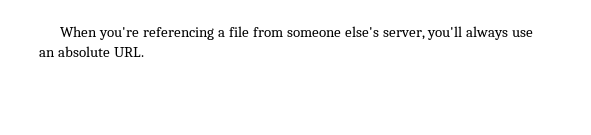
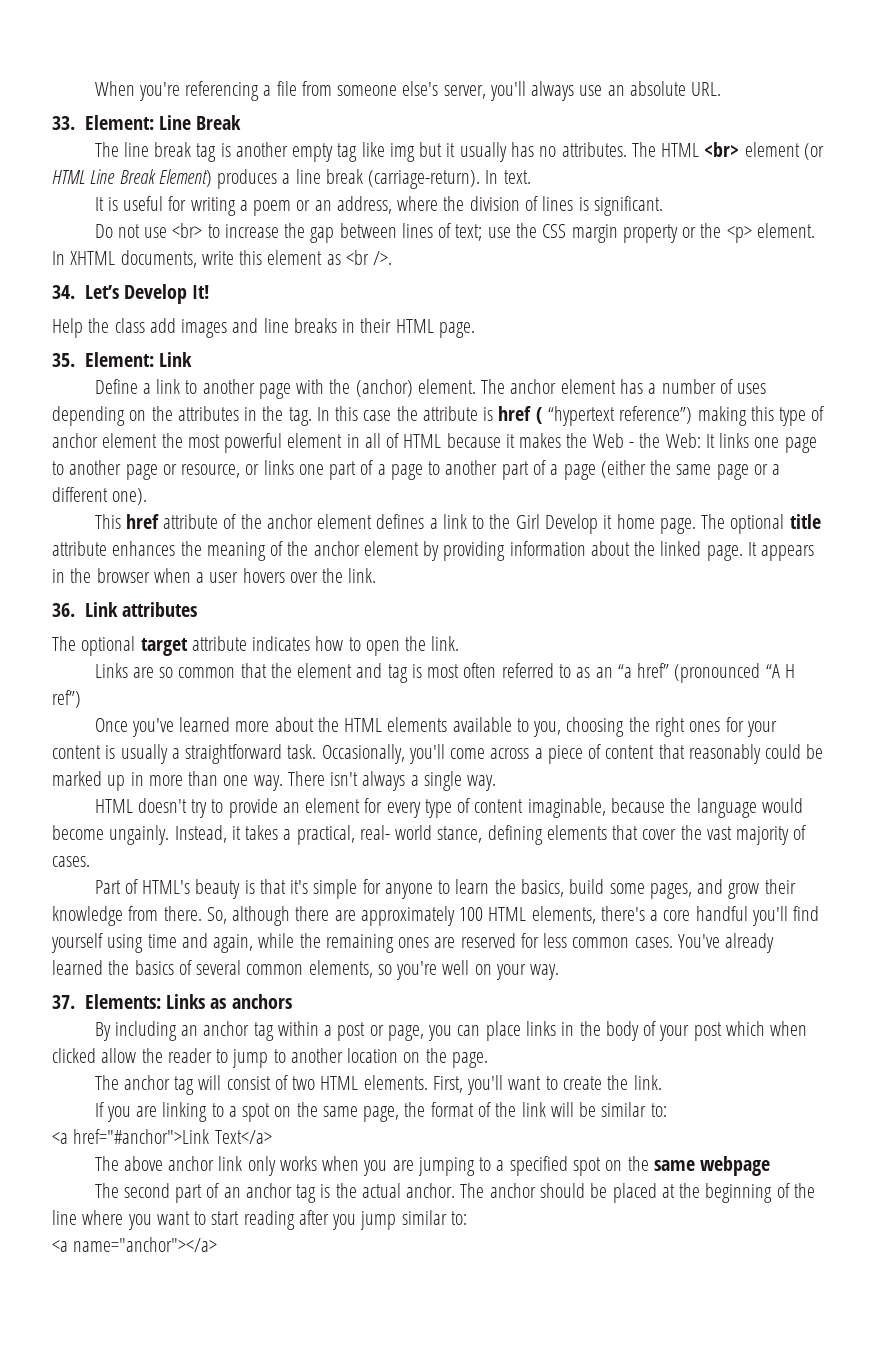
(144, 52) none -> [52,115,242,130] [94,142,824,162] [52,169,531,189] [94,196,663,216] [94,223,815,243] [52,250,393,268] [52,284,210,304] [52,318,475,338] [52,352,193,367] [94,379,767,399] [52,406,825,426] [52,433,817,453] [52,460,781,480] [52,487,148,505] [94,514,821,534] [52,541,815,561] [52,568,377,583] [52,602,198,617] [52,636,460,656] [94,663,795,683] [52,690,81,708] [94,717,777,737] [52,744,824,764] [52,771,497,791] [94,798,803,818] [52,825,807,845] [52,856,90,867] [94,879,796,899] [52,906,820,926] [51,933,775,953] [52,960,560,980] [52,994,292,1009] [94,1021,808,1041] [52,1048,488,1068] [94,1075,662,1095] [94,1102,667,1122] [52,1129,272,1144] [94,1156,771,1176] [94,1183,815,1203] [52,1210,467,1230] [52,1237,218,1252] // 33. Element: Line Break // The line break tag is another empty tag like img but it usually has no attributes. The HTML <br> element (or HTML Line Break Element) produces a line break (carriage-return). In text. // It is useful for writing a poem or an address, where the division of lines is significant. // Do not use <br> to increase the gap between lines of text; use the CSS margin property or the <p> element. In XHTML documents, write this element as <br />. // 34. Let’s Develop It! // Help the class add images and line breaks in their HTML page. // 35. Element: Link // Define a link to another page with the (anchor) element. The anchor element has a number of uses depending on the attributes in the tag. In this case the attribute is href ( “hypertext reference”) making this type of anchor element the most powerful element in all of HTML because it makes the Web - the Web: It links one page to another page or resource, or links one part of a page to another part of a page (either the same page or a different one). // This href attribute of the anchor element defines a link to the Girl Develop it home page. The optional title attribute enhances the meaning of the anchor element by providing information about the linked page. It appears in the browser when a user hovers over the link. // 36. Link attributes // The optional target attribute indicates how to open the link. // Links are so common that the element and tag is most often referred to as an “a href” (pronounced “A H ref”) // Once you've learned more about the HTML elements available to you, choosing the right ones for your content is usually a straightforward task. Occasionally, you'll come across a piece of content that reasonably could be marked up in more than one way. There isn't always a single way. // HTML doesn't try to provide an element for every type of content imaginable, because the language would become ungainly. Instead, it takes a practical, real- world stance, defining elements that cover the vast majority of cases. // Part of HTML's beauty is that it's simple for anyone to learn the basics, build some pages, and grow their knowledge from there. So, although there are approximately 100 HTML elements, there's a core handful you'll find yourself using time and again, while the remaining ones are reserved for less common cases. You've already learned the basics of several common elements, so you're well on your way. // 37. Elements: Links as anchors // By including an anchor tag within a post or page, you can place links in the body of your post which when clicked allow the reader to jump to another location on the page. // The anchor tag will consist of two HTML elements. First, you'll want to create the link. // If you are linking to a spot on the same page, the format of the link will be similar to: // <a href="#anchor">Link Text</a> // The above anchor link only works when you are jumping to a specified spot on the same webpage // The second part of an anchor tag is the actual anchor. The anchor should be placed at the beginning of the line where you want to start reading after you jump similar to: // <a name="anchor"></a>

